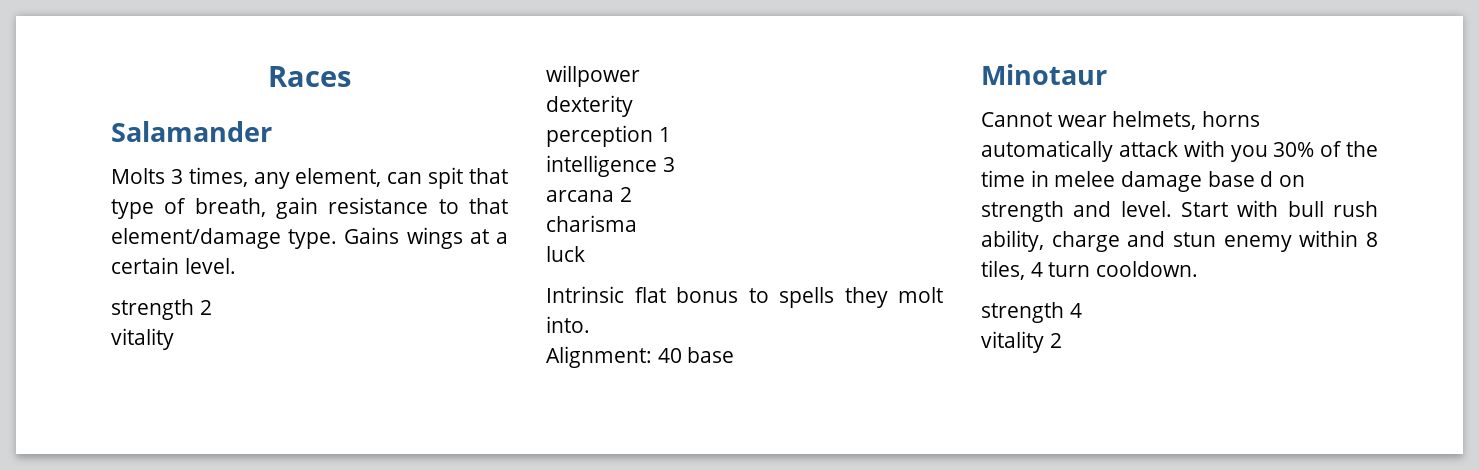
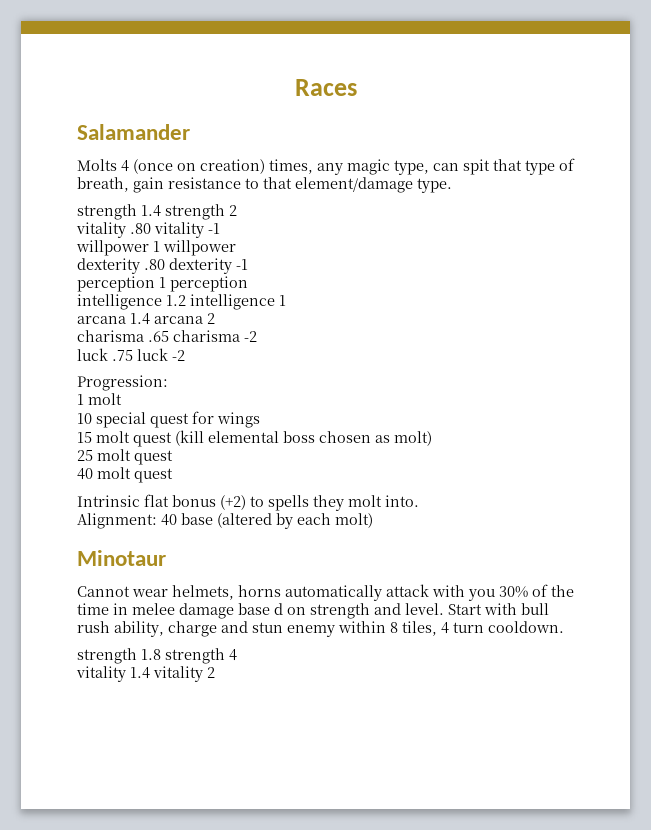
[170,167,382,189] 3 times, any element, -> [121,159,429,175] 4 (once on creation) times, any magic type,
[344,227,508,249] [111,257,236,274] [111,299,194,320] Gains wings at a certain level. // strength -> [77,204,225,220] // strength 1.4 strength
[546,65,640,87] [546,95,633,117] // willpower // dexterity -> [130,222,220,238] [76,240,236,256] [77,258,248,274] .80 vitality -1 // willpower 1 willpower // dexterity .80 dexterity -1
[546,155,675,177] [546,190,614,202] // intelligence 3 // arcana -> [170,276,248,292] [77,294,286,310] [77,313,203,325] perception // intelligence 1.2 intelligence 1 // arcana 1.4 arcana
[546,246,585,262] // luck -> [148,330,257,342] [77,348,185,361] [77,375,168,391] [77,393,122,405] [77,411,260,428] [77,430,432,447] [77,449,173,465] [77,467,173,483] .65 charisma -2 // luck .75 luck -2 // Progression: // 1 molt // 10 special quest for wings // 15 molt quest (kill elemental boss chosen as molt) // 25 molt quest // 40 molt quest
(738, 295) none -> [220,495,246,510] (+2)
(735, 355) none -> [217,513,373,529] (altered by each molt)
(1064, 312) none -> [141,648,225,664] 1.8 strength
(1044, 342) none -> [130,666,203,682] 1.4 vitality

